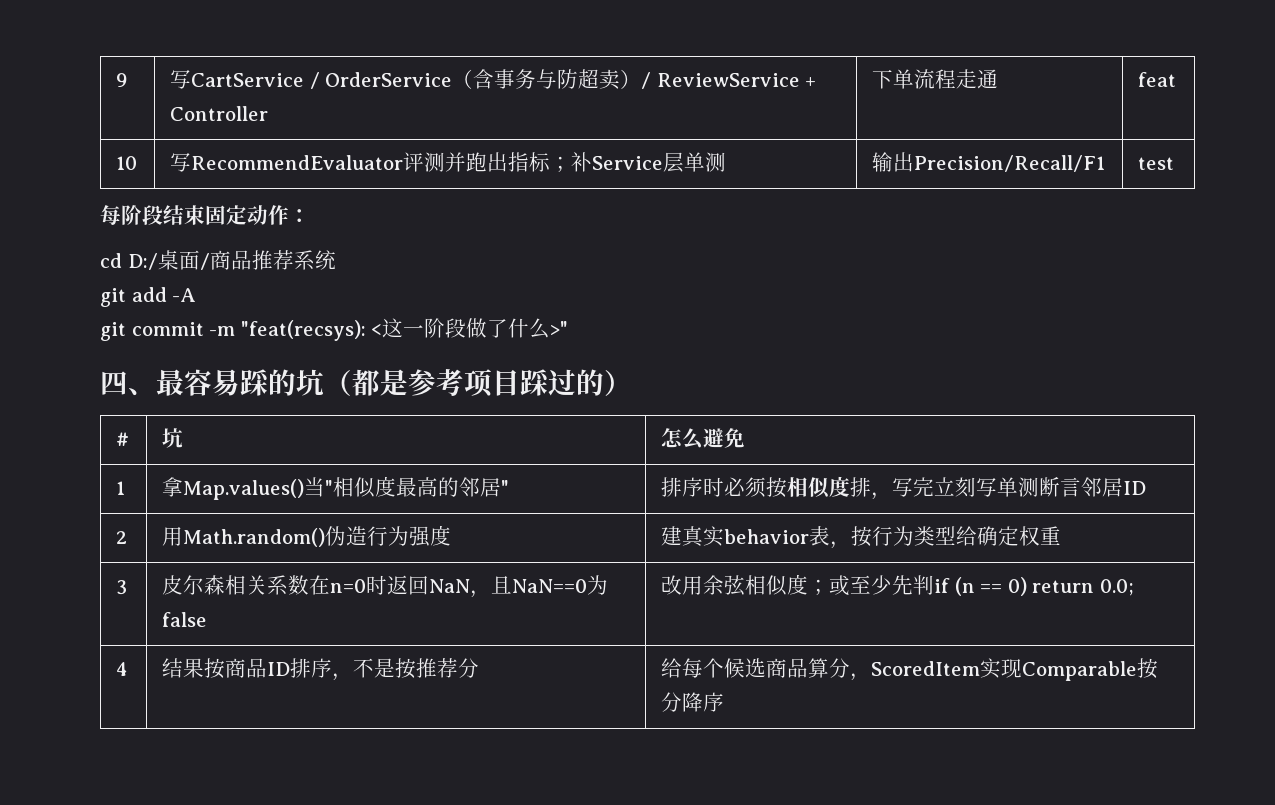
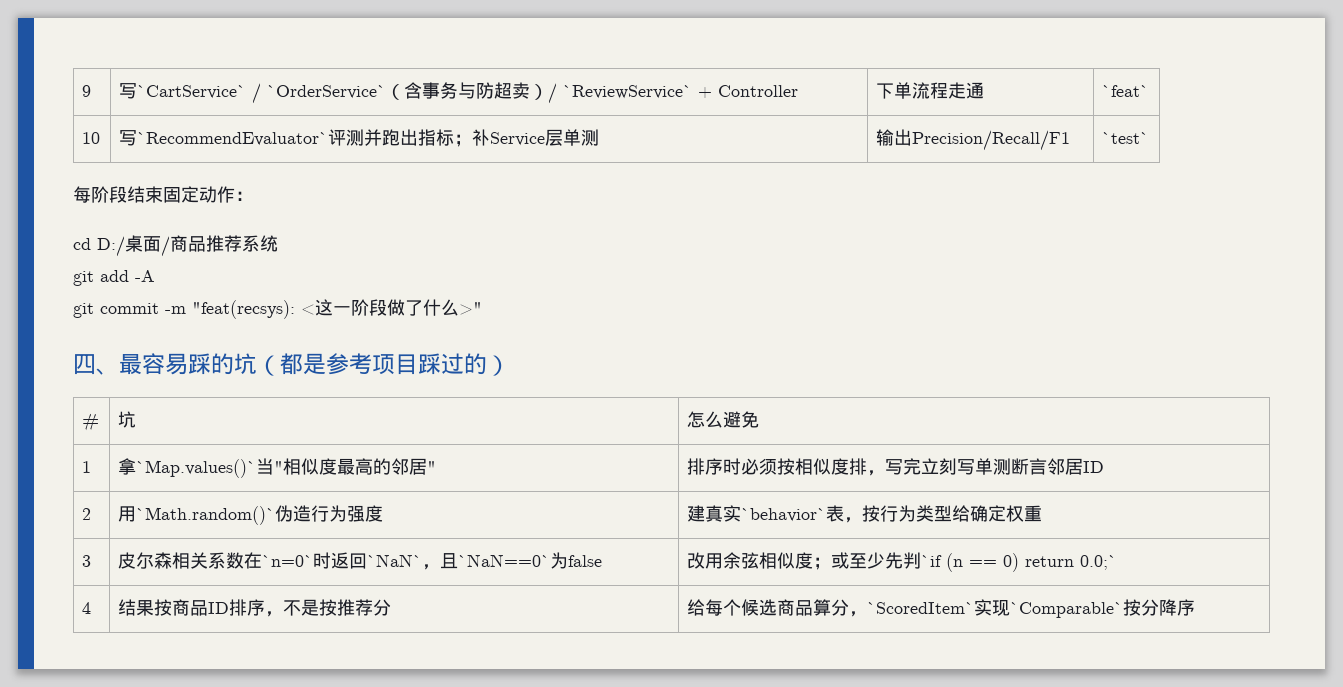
[191,72,453,89] CartService / OrderService -> [137,83,387,104] `CartService` / `OrderService`
[656,73,800,87] ReviewService -> [563,85,693,99] `ReviewService`
[1138,72,1177,87] feat -> [1102,85,1150,97] `feat`
[191,155,404,170] RecommendEvaluator -> [137,132,329,146] `RecommendEvaluator`
[1138,157,1175,170] test -> [1102,132,1150,144] `test`
[183,479,305,500] Map.values() -> [136,459,257,478] `Map.values()`
[183,528,326,547] Math.random() -> [136,506,276,525] `Math.random()`
[724,529,810,544] behavior -> [741,508,827,522] `behavior`
[330,575,588,598] n=0时返回NaN，且NaN==0 -> [262,552,551,570] `n=0`时返回`NaN`，且`NaN==0`
[934,578,951,593] if -> [921,555,943,567] `if
[1099,579,1134,596] 0.0; -> [1080,555,1118,570] 0.0;`
[871,658,1138,681] ScoredItem实现Comparable -> [867,599,1124,618] `ScoredItem`实现`Comparable`

